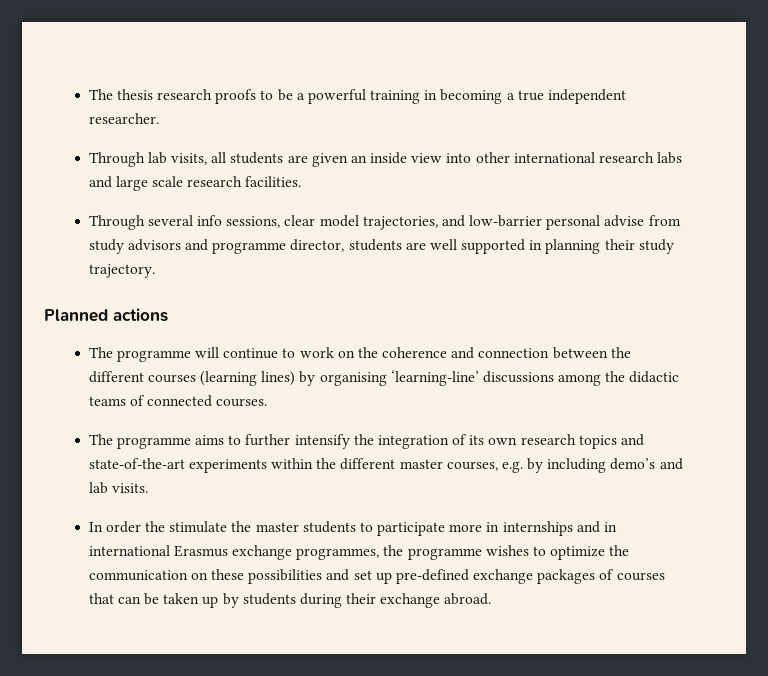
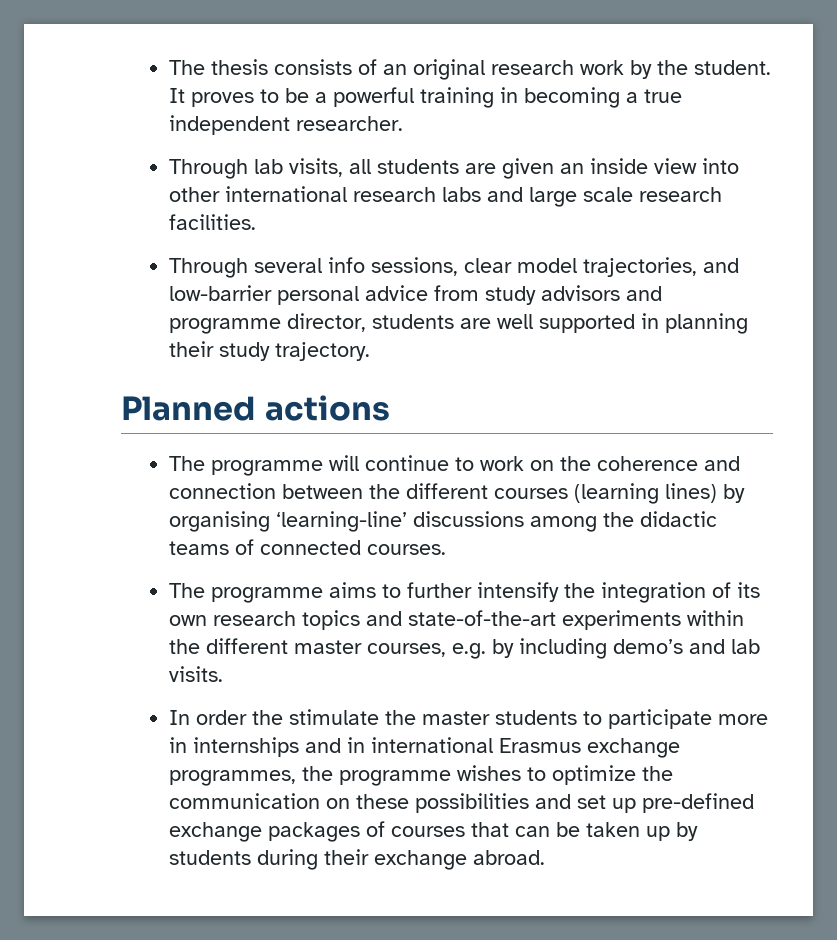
[157,89,257,104] research proofs -> [274,59,772,80] [169,88,255,107] consists of an original research work by the student. It proves
[604,215,645,227] advise -> [365,285,429,301] advice

